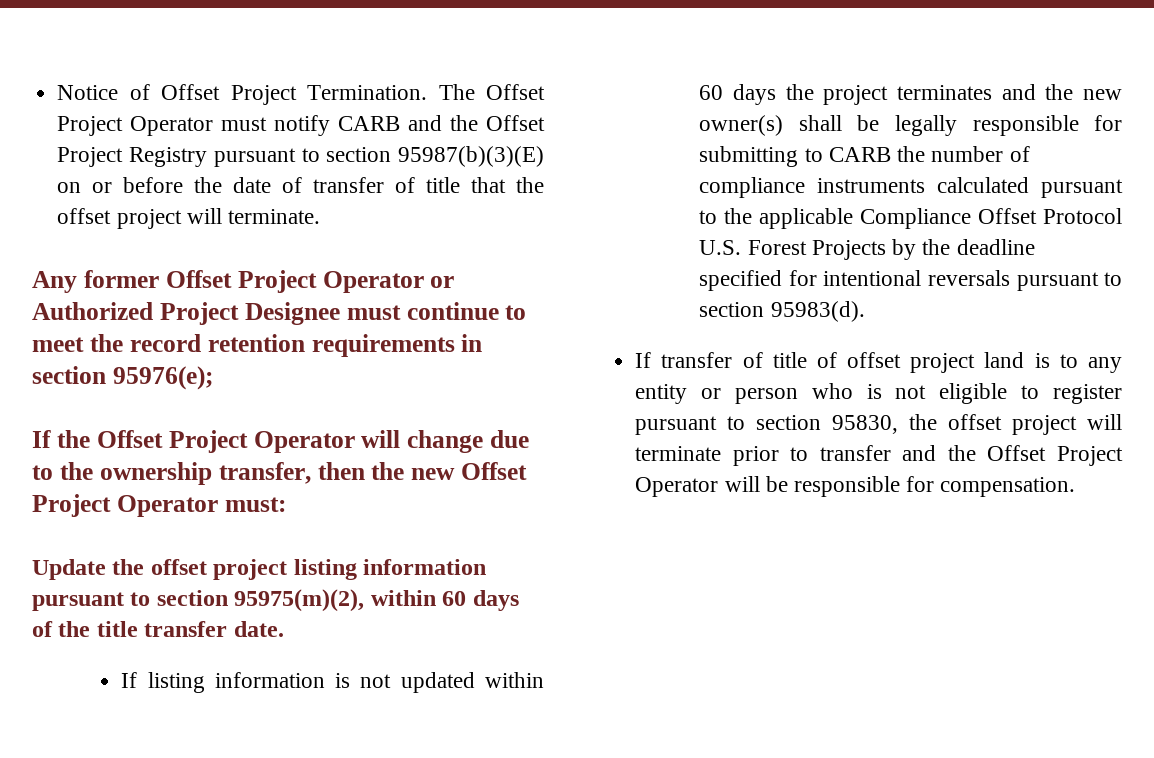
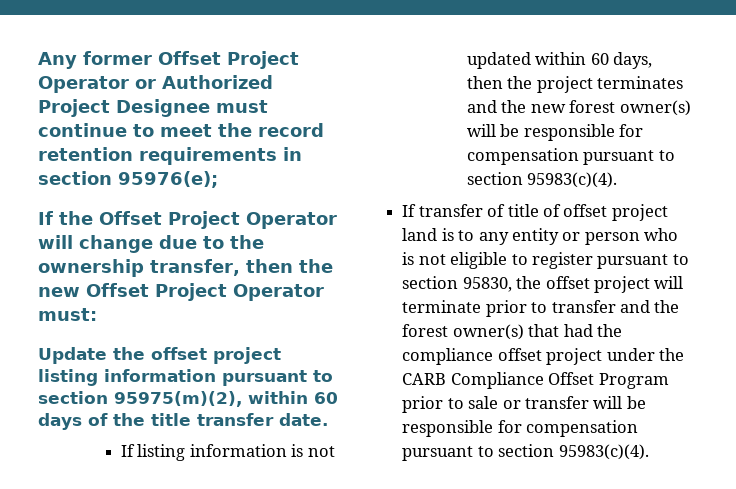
[57,84,545,105] [57,115,545,136] [57,146,544,167] [57,177,544,193] [57,208,320,229] Notice of Offset Project Termination. The Offset Project Operator must notify CARB and the Offset Project Registry pursuant to section 95987(b)(3)(E) on or before the date of transfer of title that the offset project will terminate. // -> (38, 60) none
[733,84,777,105] days -> [613,52,653,69] [466,76,503,89] days, then
[699,115,1122,136] [699,146,1030,167] [699,177,1123,198] [699,208,1122,229] [699,239,1035,260] [699,270,1122,291] [699,301,865,322] owner(s) shall be legally responsible for submitting to CARB the number of compliance instruments calculated pursuant to the applicable Compliance Offset Protocol U.S. Forest Projects by the deadline specified for intentional reversals pursuant to section 95983(d). -> [569,100,691,116] [466,124,644,141] [466,148,675,165] [466,172,618,188] forest owner(s) will be responsible for compensation pursuant to section 95983(c)(4).
[987,445,1123,466] [635,476,1076,497] Offset Project Operator will be responsible for compensation. -> [402,324,622,340] [402,348,684,365] [402,372,669,389] [402,396,646,413] [402,420,639,437] [402,444,649,461] forest owner(s) that had the compliance offset project under the CARB Compliance Offset Program prior to sale or transfer will be responsible for compensation pursuant to section 95983(c)(4).

